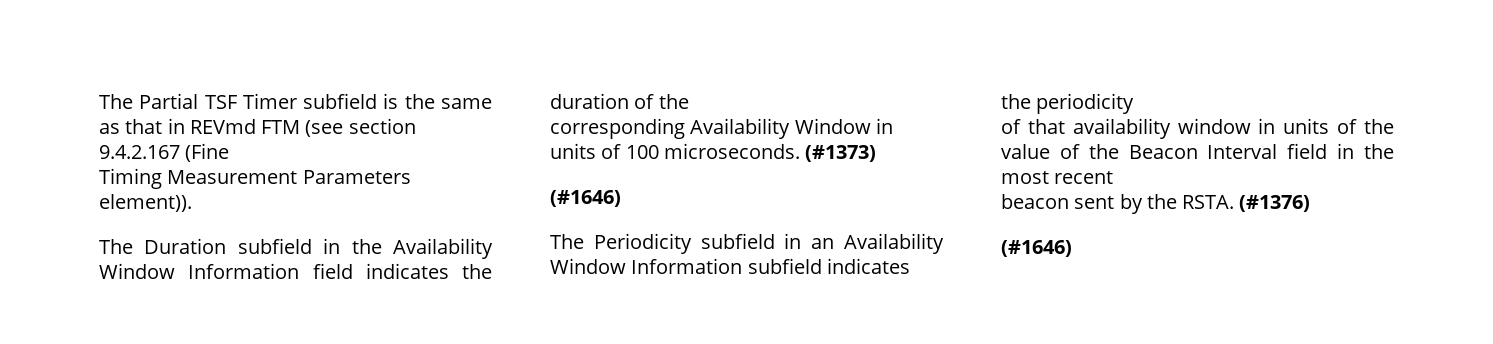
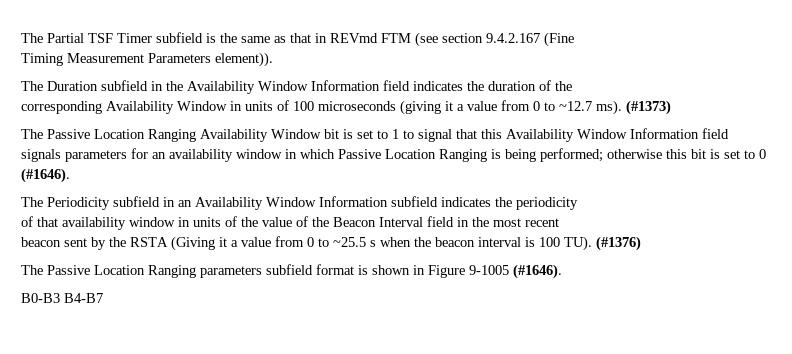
[663,143,877,162] [550,190,621,207] microseconds. (#1373) // (#1646) -> [318,100,671,115] [21,128,729,142] [21,148,766,162] [21,168,70,183] microseconds (giving it a value from 0 to ~12.7 ms). (#1373) // The Passive Location Ranging Availability Window bit is set to 1 to signal that this Availability Window Information field signals parameters for an availability window in which Passive Location Ranging is being performed; otherwise this bit is set to 0 (#1646).
[1182,195,1311,212] [1001,240,1072,257] RSTA. (#1376) // (#1646) -> [130,236,641,251] [21,264,562,279] [21,293,103,303] RSTA (Giving it a value from 0 to ~25.5 s when the beacon interval is 100 TU). (#1376) // The Passive Location Ranging parameters subfield format is shown in Figure 9-1005 (#1646). // B0-B3 B4-B7

